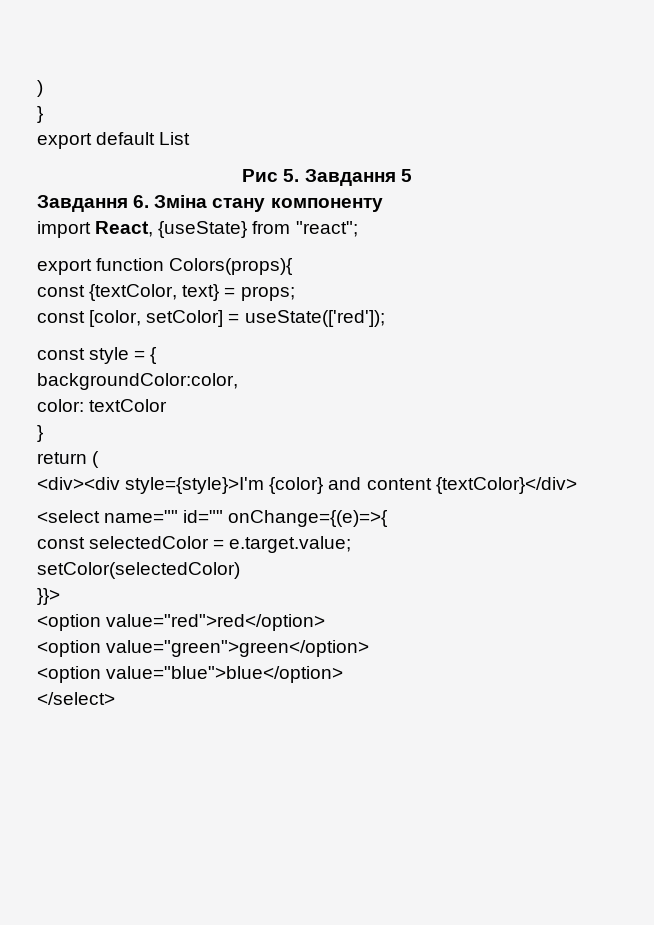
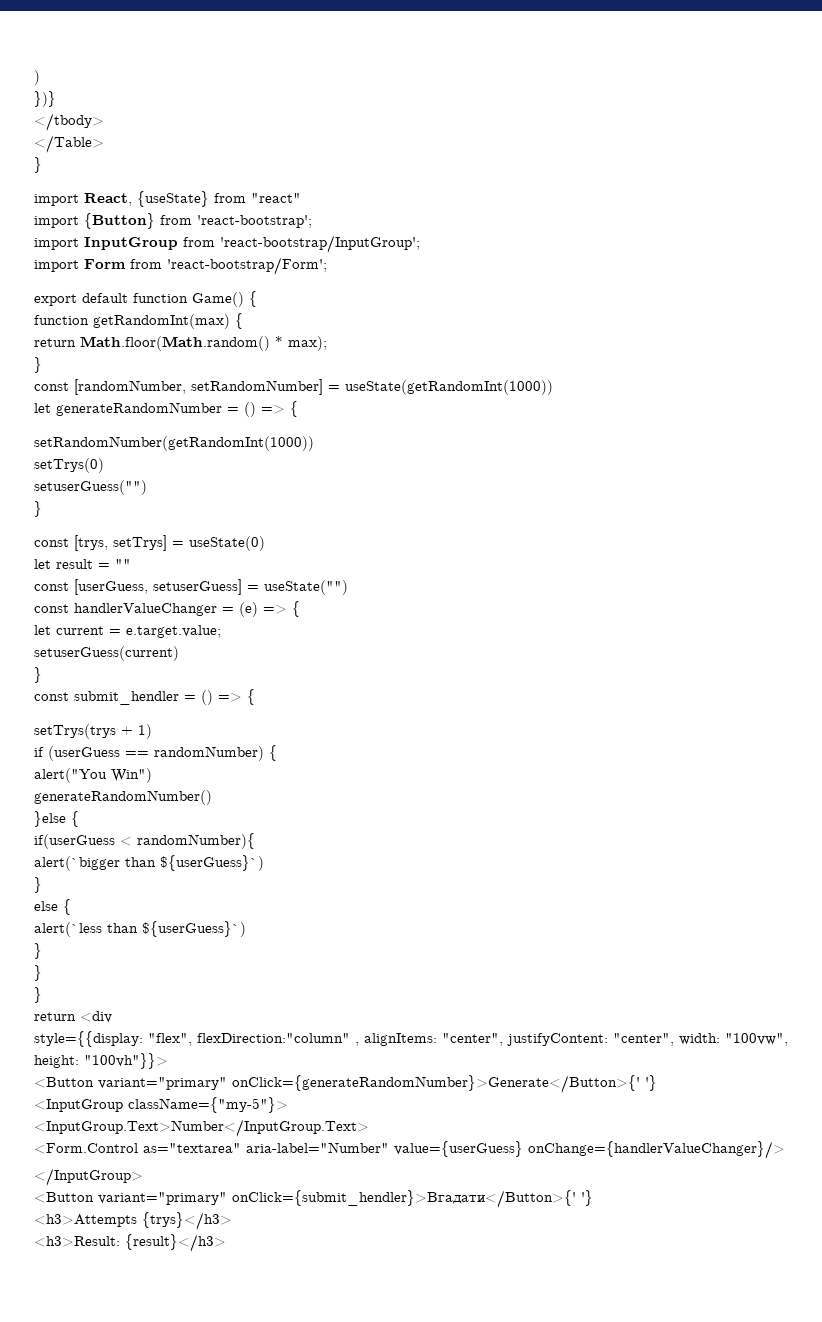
[37,106,43,123] [37,132,191,149] [242,169,412,186] [37,195,383,212] [37,221,358,238] [37,258,294,275] [37,284,295,301] [37,310,385,327] [37,347,158,364] [37,373,238,390] [37,399,168,412] [37,425,43,442] [37,451,100,468] [37,477,577,494] [37,510,389,527] [37,536,352,553] [37,562,240,579] [37,588,60,605] [37,614,326,631] [37,640,370,657] [37,666,344,683] [37,692,115,705] } // export default List // Рис 5. Завдання 5 // Завдання 6. Зміна стану компоненту // import React, {useState} from "react"; // export function Colors(props){ // const {textColor, text} = props; // const [color, setColor] = useState(['red']); // const style = { // backgroundColor:color, // color: textColor // } // return ( // <div><div style={style}>I'm {color} and content {textColor}</div> // <select name="" id="" onChange={(e)=>{ // const selectedColor = e.target.value; // setColor(selectedColor) // }}> // <option value="red">red</option> // <option value="green">green</option> // <option value="blue">blue</option> // </select> -> [34,91,56,107] [34,113,104,131] [34,135,104,153] [34,157,42,173] [34,191,301,207] [34,213,312,229] [34,235,420,253] [34,257,327,275] [34,291,257,307] [34,313,243,329] [34,336,327,351] [34,357,42,373] [34,379,553,395] [34,401,298,417] [34,436,314,451] [34,458,104,473] [34,480,147,495] [34,501,42,517] [34,535,265,551] [34,559,131,569] [34,579,348,595] [34,601,300,617] [34,625,221,638] [34,646,179,661] [34,667,42,683] [34,689,255,705] [34,724,152,739] [34,745,277,761] [34,768,152,783] [34,790,212,805] [34,811,79,827] [34,833,255,849] [34,855,264,871] [34,877,42,893] [34,899,71,915] [34,921,246,937] [34,943,42,959] [34,965,42,981] [34,987,42,1003] [34,1011,112,1023] [34,1031,788,1047] [34,1053,168,1069] [34,1075,657,1093] [34,1097,288,1113] [34,1119,369,1137] [34,1141,785,1159] [34,1168,143,1186] [34,1190,593,1208] [34,1212,232,1230] [34,1234,226,1252] })} // </tbody> // </Table> // } // import React, {useState} from "react" // import {Button} from 'react-bootstrap'; // import InputGroup from 'react-bootstrap/InputGroup'; // import Form from 'react-bootstrap/Form'; // export default function Game() { // function getRandomInt(max) { // return Math.floor(Math.random() * max); // } // const [randomNumber, setRandomNumber] = useState(getRandomInt(1000)) // let generateRandomNumber = () => { // setRandomNumber(getRandomInt(1000)) // setTrys(0) // setuserGuess("") // } // const [trys, setTrys] = useState(0) // let result = "" // const [userGuess, setuserGuess] = useState("") // const handlerValueChanger = (e) => { // let current = e.target.value; // setuserGuess(current) // } // const submit_hendler = () => { // setTrys(trys + 1) // if (userGuess == randomNumber) { // alert("You Win") // generateRandomNumber() // }else { // if(userGuess < randomNumber){ // alert(`bigger than ${userGuess}`) // } // else { // alert(`less than ${userGuess}`) // } // } // } // return <div // style={{display: "flex", flexDirection:"column" , alignItems: "center", justifyContent: "center", width: "100vw", height: "100vh"}}> // <Button variant="primary" onClick={generateRandomNumber}>Generate</Button>{' '} // <InputGroup className={"my-5"}> // <InputGroup.Text>Number</InputGroup.Text> // <Form.Control as="textarea" aria-label="Number" value={userGuess} onChange={handlerValueChanger}/> // </InputGroup> // <Button variant="primary" onClick={submit_hendler}>Вгадати</Button>{' '} // <h3>Attempts {trys}</h3> // <h3>Result: {result}</h3>

